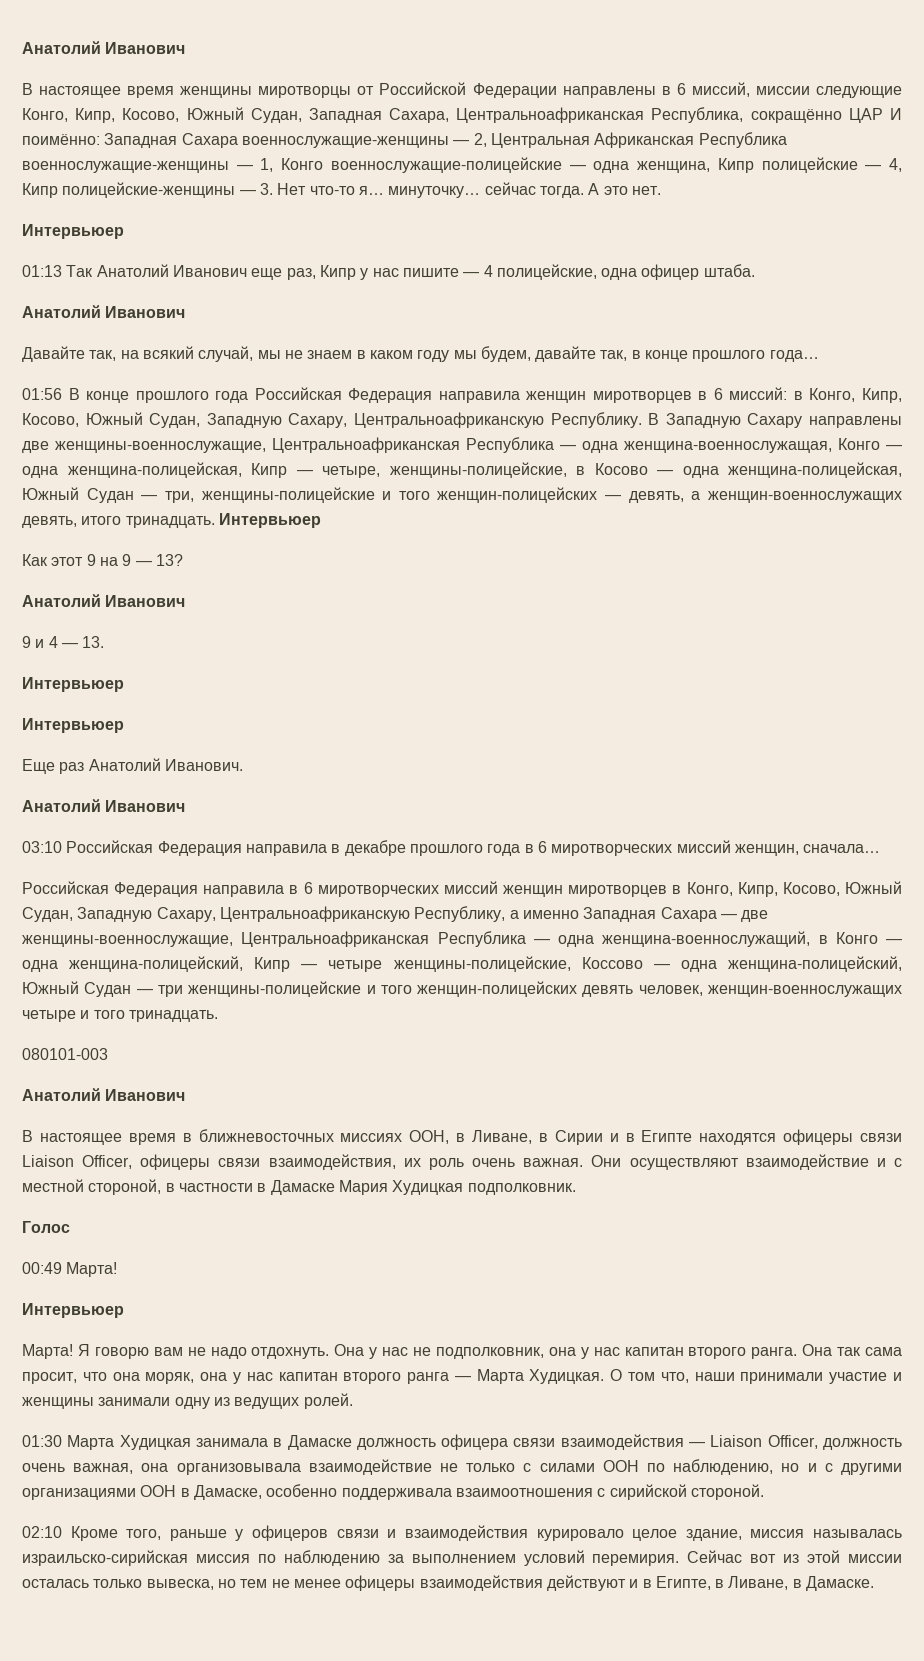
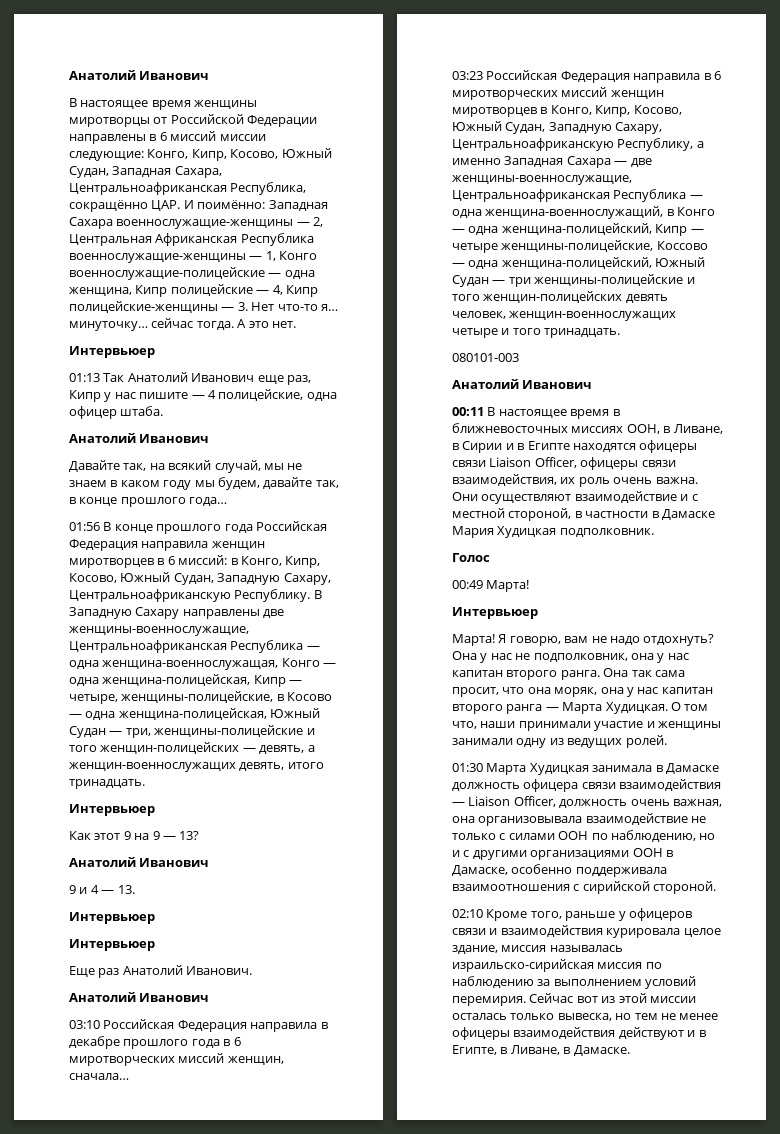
[691,82,903,98] миссий, миссии следующие -> [170,131,266,141] [69,151,144,161] миссий миссии следующие:
[848,108,883,123] ЦАР -> [151,200,181,211] ЦАР.
(215, 522) none -> (145, 784) //
(881, 848) none -> [452,71,483,80] 03:23
(186, 1095) none -> [452,407,484,416] 00:11
[523,1158,584,1167] важная. -> [655,477,698,484] важна.
[94,1347,149,1359] говорю -> [509,636,561,646] говорю,
[251,1347,330,1359] отдохнуть. -> [643,634,715,646] отдохнуть?
[536,1529,624,1541] курировало -> [606,928,681,938] курировала

